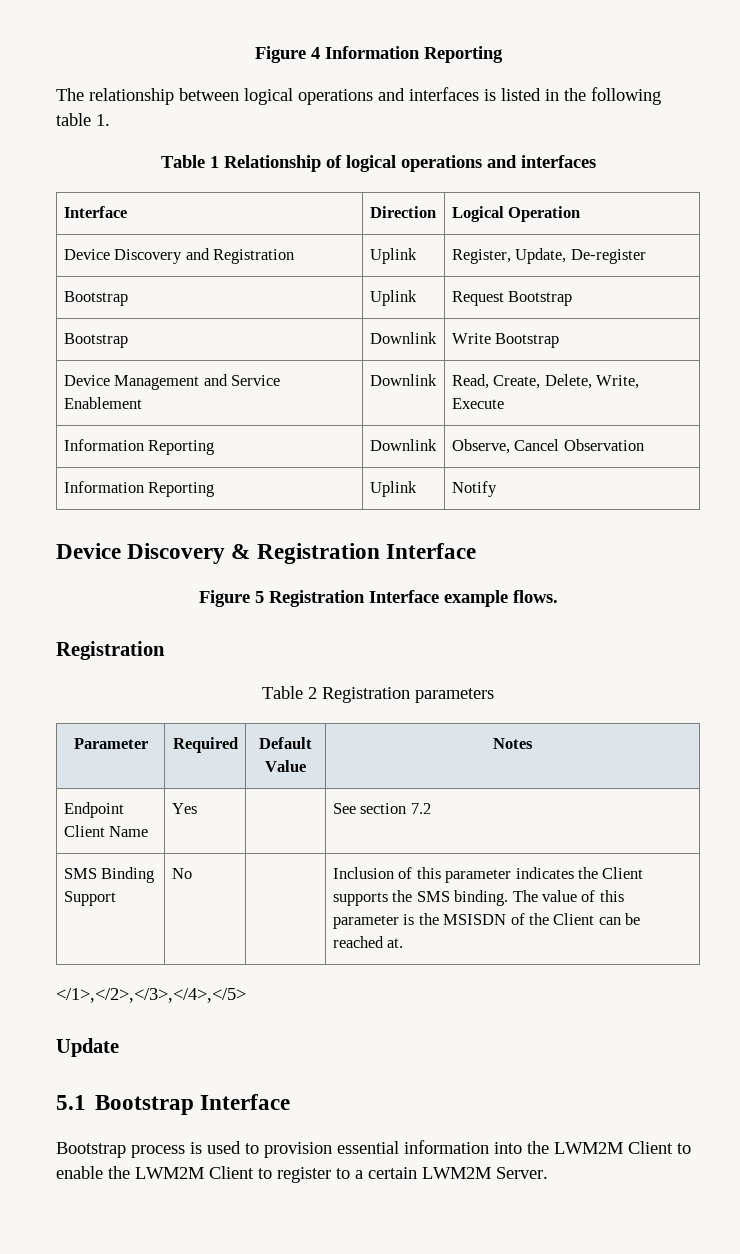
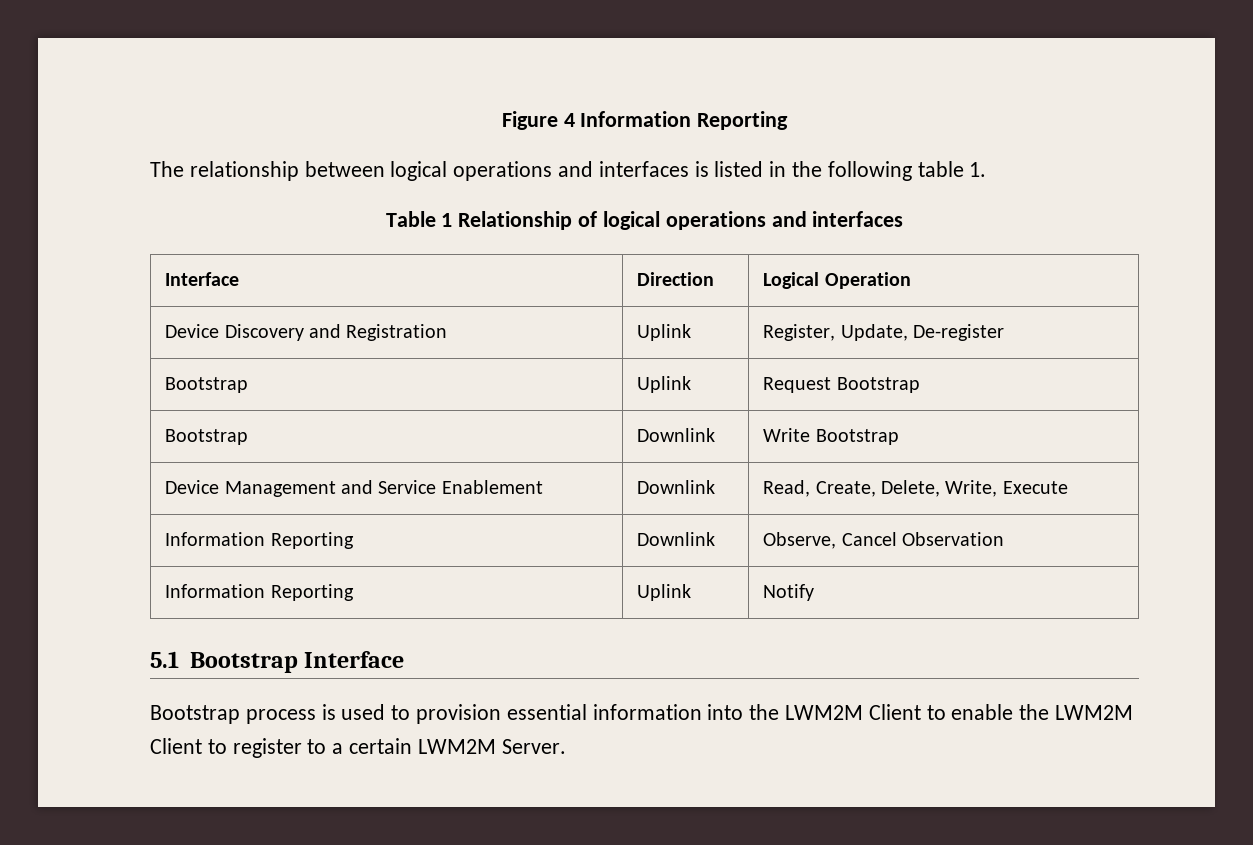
[56,543,476,564] [198,590,558,607] [56,641,165,660] [262,686,494,703] [73,738,148,749] [172,737,238,753] [259,737,312,749] [265,760,306,772] [493,738,533,749] [63,802,124,818] [63,825,149,837] [171,803,197,814] [332,803,431,814] [63,867,155,883] [63,891,116,906] [171,868,192,879] [332,867,644,883] [332,890,624,906] [332,913,641,929] [332,936,404,948] [56,988,246,1003] [56,1038,119,1057] // Device Discovery & Registration Interface // Figure 5 Registration Interface example flows. // Registration // Table 2 Registration parameters // Parameter | Required | Default Value | Notes // Endpoint Client Name | Yes | | See section 7.2 // SMS Binding Support | No | | Inclusion of this parameter indicates the Client supports the SMS binding. The value of this parameter is the MSISDN of the Client can be reached at. // </1>,</2>,</3>,</4>,</5> // Update -> (815, 592) none

